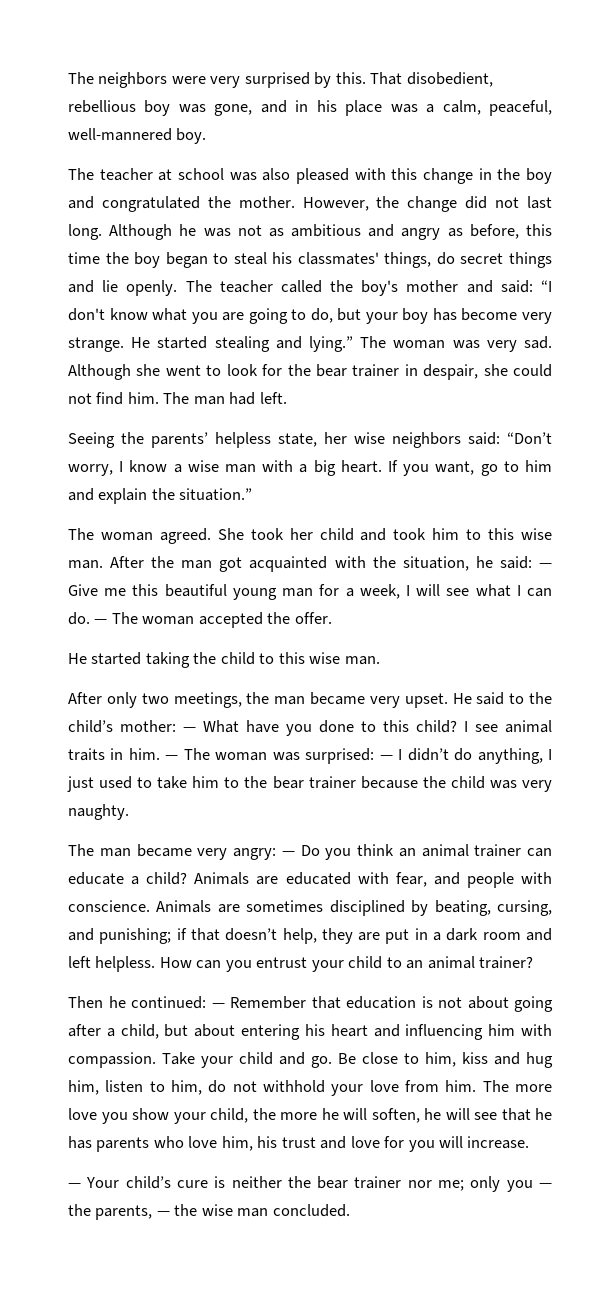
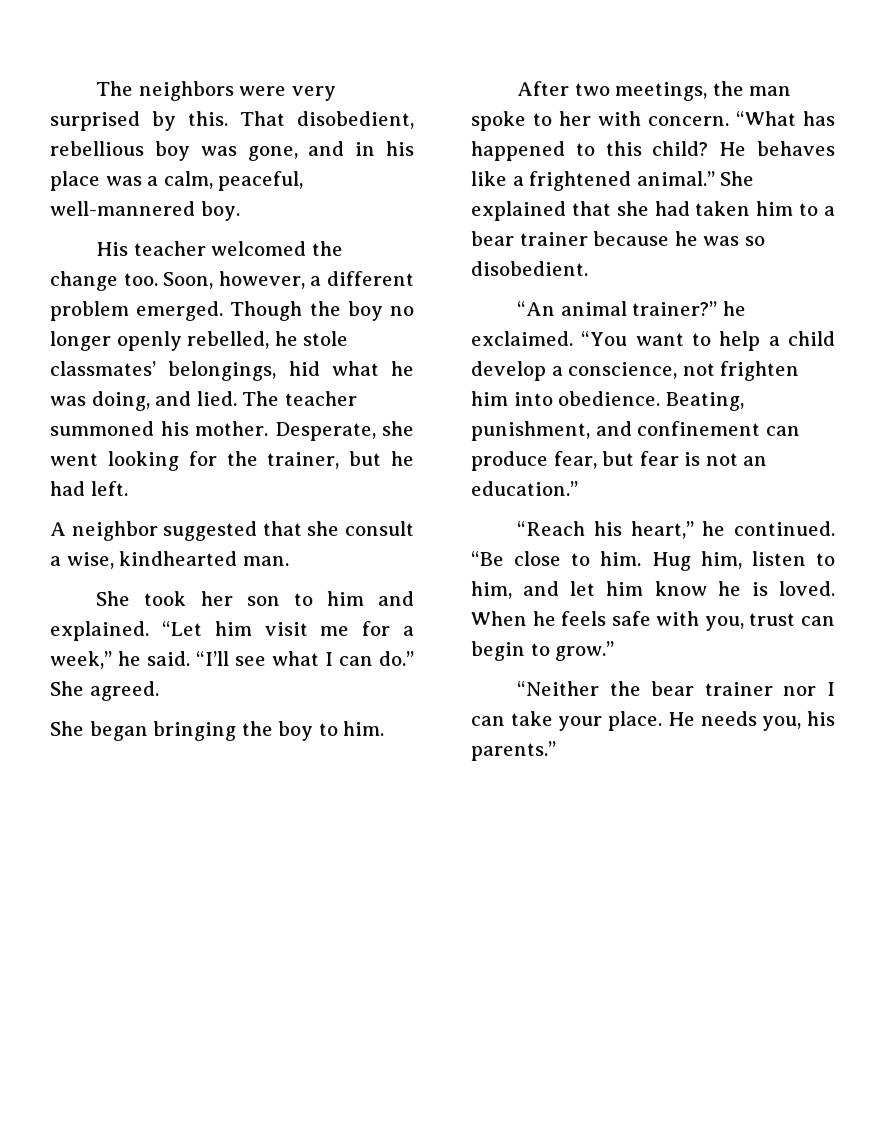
[68,168,553,184] [68,196,553,212] [68,224,552,240] [68,252,552,268] [68,280,552,296] [68,308,553,324] [68,336,552,352] [68,364,552,380] [68,392,287,405] [68,432,552,448] [68,460,552,476] [68,488,253,504] [68,528,553,544] [68,556,552,572] [68,584,553,600] [68,612,332,628] [68,652,380,668] [68,692,137,708] The teacher at school was also pleased with this change in the boy and congratulated the mother. However, the change did not last long. Although he was not as ambitious and angry as before, this time the boy began to steal his classmates' things, do secret things and lie openly. The teacher called the boy's mother and said: “I don't know what you are going to do, but your boy has become very strange. He started stealing and lying.” The woman was very sad. Although she went to look for the bear trainer in despair, she could not find him. The man had left. // Seeing the parents’ helpless state, her wise neighbors said: “Don’t worry, I know a wise man with a big heart. If you want, go to him and explain the situation.” // The woman agreed. She took her child and took him to this wise man. After the man got acquainted with the situation, he said: — Give me this beautiful young man for a week, I will see what I can do. — The woman accepted the offer. // He started taking the child to this wise man. // After only -> [96,241,343,256] [50,271,414,291] [50,301,414,321] [50,331,349,351] [50,361,414,381] [50,391,357,411] [50,421,414,441] [50,451,414,471] [50,481,128,496] [50,521,415,541] [50,551,289,569] [96,591,415,606] [50,621,414,641] [50,651,415,669] [50,681,159,701] [50,721,385,741] [517,81,570,96] His teacher welcomed the change too. Soon, however, a different problem emerged. Though the boy no longer openly rebelled, he stole classmates’ belongings, hid what he was doing, and lied. The teacher summoned his mother. Desperate, she went looking for the trainer, but he had left. // A neighbor suggested that she consult a wise, kindhearted man. // She took her son to him and explained. “Let him visit me for a week,” he said. “I’ll see what I can do.” She agreed. // She began bringing the boy to him. // After
[310,692,552,708] [68,720,552,736] [68,748,552,764] [67,776,268,792] became very upset. He said to the child’s mother: — What have you done to this child? I see animal traits in him. — The woman was surprised: — I didn’t do anything, I just used to take him to the -> [471,111,835,131] [471,141,835,161] [471,171,755,191] [471,201,835,221] spoke to her with concern. “What has happened to this child? He behaves like a frightened animal.” She explained that she had taken him to a
[422,776,553,792] [68,804,129,820] [68,844,552,860] [68,872,553,888] [68,900,552,916] [68,928,553,944] [68,956,534,972] [68,996,553,1012] [68,1024,552,1040] [68,1052,553,1068] [68,1080,552,1096] [68,1108,552,1124] [68,1136,530,1152] [68,1176,553,1192] [68,1204,350,1220] the child was very naughty. // The man became very angry: — Do you think an animal trainer can educate a child? Animals are educated with fear, and people with conscience. Animals are sometimes disciplined by beating, cursing, and punishing; if that doesn’t help, they are put in a dark room and left helpless. How can you entrust your child to an animal trainer? // Then he continued: — Remember that education is not about going after a child, but about entering his heart and influencing him with compassion. Take your child and go. Be close to him, kiss and hug him, listen to him, do not withhold your love from him. The more love you show your child, the more he will soften, he will see that he has parents who love him, his trust and love for you will increase. // — Your child’s cure is neither the bear trainer nor me; only you — the parents, — the wise man concluded. -> [674,231,765,246] [471,261,588,276] [517,301,746,316] [471,331,835,351] [471,361,800,381] [471,391,744,411] [471,421,800,441] [471,451,768,471] [471,481,578,496] [517,521,835,539] [471,551,835,571] [471,581,835,599] [471,611,835,631] [471,641,615,661] [517,681,835,696] [471,711,835,731] [471,741,556,761] he was so disobedient. // “An animal trainer?” he exclaimed. “You want to help a child develop a conscience, not frighten him into obedience. Beating, punishment, and confinement can produce fear, but fear is not an education.” // “Reach his heart,” he continued. “Be close to him. Hug him, listen to him, and let him know he is loved. When he feels safe with you, trust can begin to grow.” // “Neither the bear trainer nor I can take your place. He needs you, his parents.”

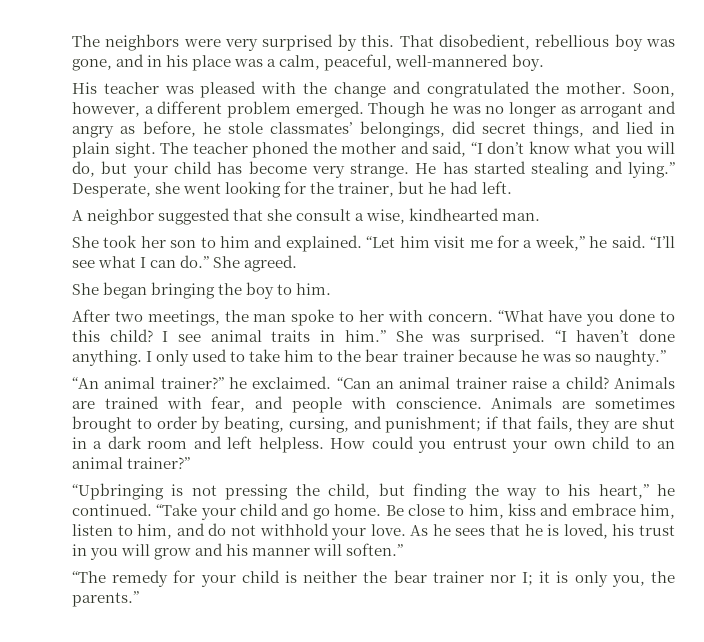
[211,241,343,256] [50,271,158,291] welcomed the change too. -> [164,81,627,98] was pleased with the change and congratulated the mother.
[309,301,414,321] [50,331,349,351] [50,361,414,381] [50,391,357,411] [50,421,269,436] the boy no longer openly rebelled, he stole classmates’ belongings, hid what he was doing, and lied. The teacher summoned his mother. -> [430,101,677,118] [72,121,675,138] [72,141,675,158] [72,161,675,178] he was no longer as arrogant and angry as before, he stole classmates’ belongings, did secret things, and lied in plain sight. The teacher phoned the mother and said, “I don’t know what you will do, but your child has become very strange. He has started stealing and lying.”
[803,111,835,126] [471,141,835,161] [471,171,755,191] [471,201,751,221] has happened to this child? He behaves like a frightened animal.” She explained that she had taken -> [548,309,676,326] [72,329,675,346] [72,349,281,366] have you done to this child? I see animal traits in him.” She was surprised. “I haven’t done anything. I only used to take
[824,206,835,216] a -> [337,350,362,362] the
[471,261,588,276] disobedient. -> [594,350,666,366] naughty.”
[581,331,835,351] [471,361,800,381] [471,391,744,411] [471,421,800,441] [471,451,768,471] [471,481,578,496] [517,521,835,539] [471,551,691,571] “You want to help a child develop a conscience, not frighten him into obedience. Beating, punishment, and confinement can produce fear, but fear is not an education.” // “Reach his heart,” he continued. “Be close to him. Hug -> [336,376,675,389] [72,396,675,413] [72,416,675,433] [72,436,675,453] [72,457,191,469] [72,483,675,500] [72,503,636,520] “Can an animal trainer raise a child? Animals are trained with fear, and people with conscience. Animals are sometimes brought to order by beating, cursing, and punishment; if that fails, they are shut in a dark room and left helpless. How could you entrust your own child to an animal trainer?” // “Upbringing is not pressing the child, but finding the way to his heart,” he continued. “Take your child and go home. Be close to him, kiss and embrace
[570,581,835,596] [471,611,835,631] [471,641,615,661] [517,681,835,696] [471,711,835,731] let him know he is loved. When he feels safe with you, trust can begin to grow.” // “Neither the bear trainer nor I can take your place. He needs you, his -> [208,523,675,540] [72,543,404,560] [72,570,675,587] do not withhold your love. As he sees that he is loved, his trust in you will grow and his manner will soften.” // “The remedy for your child is neither the bear trainer nor I; it is only you, the

